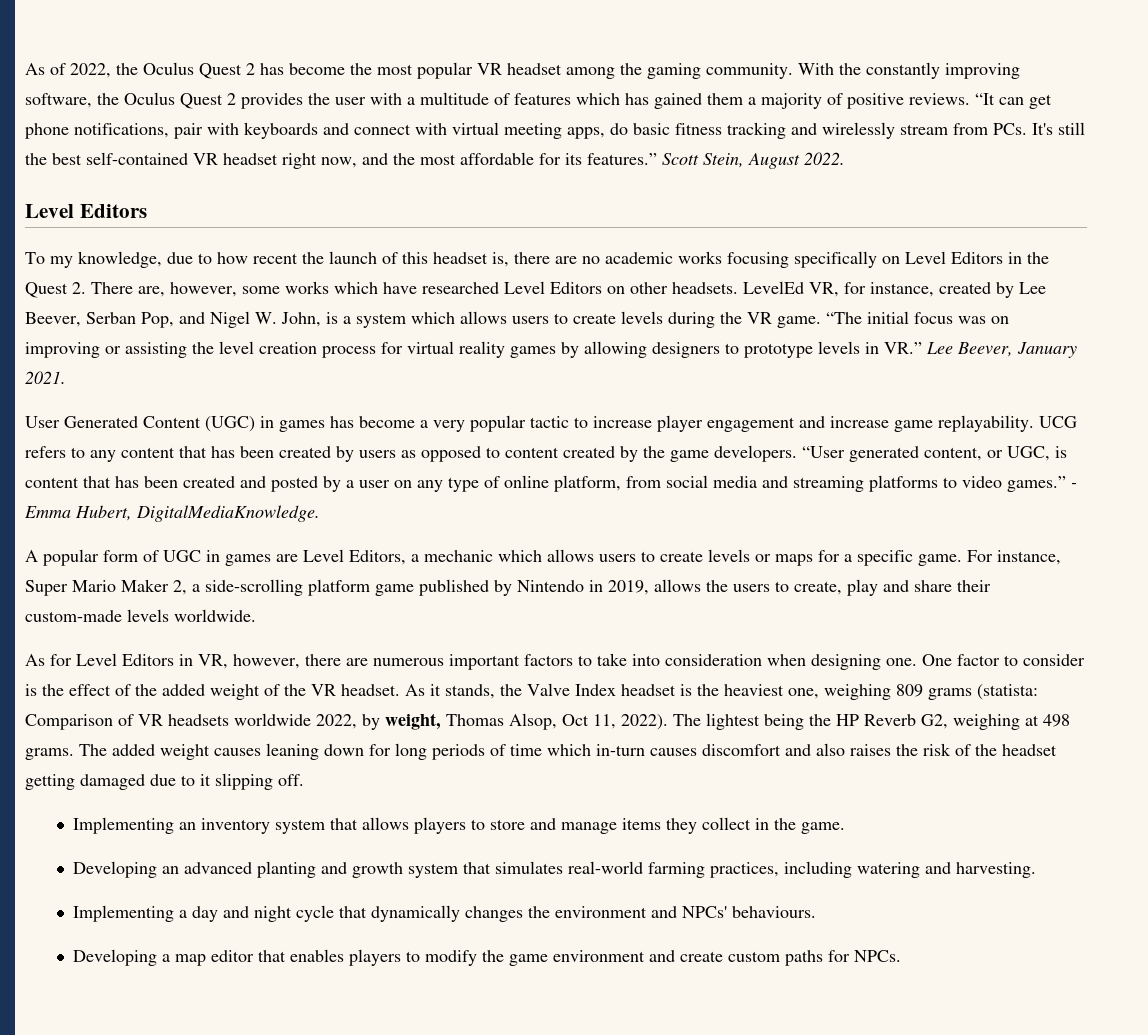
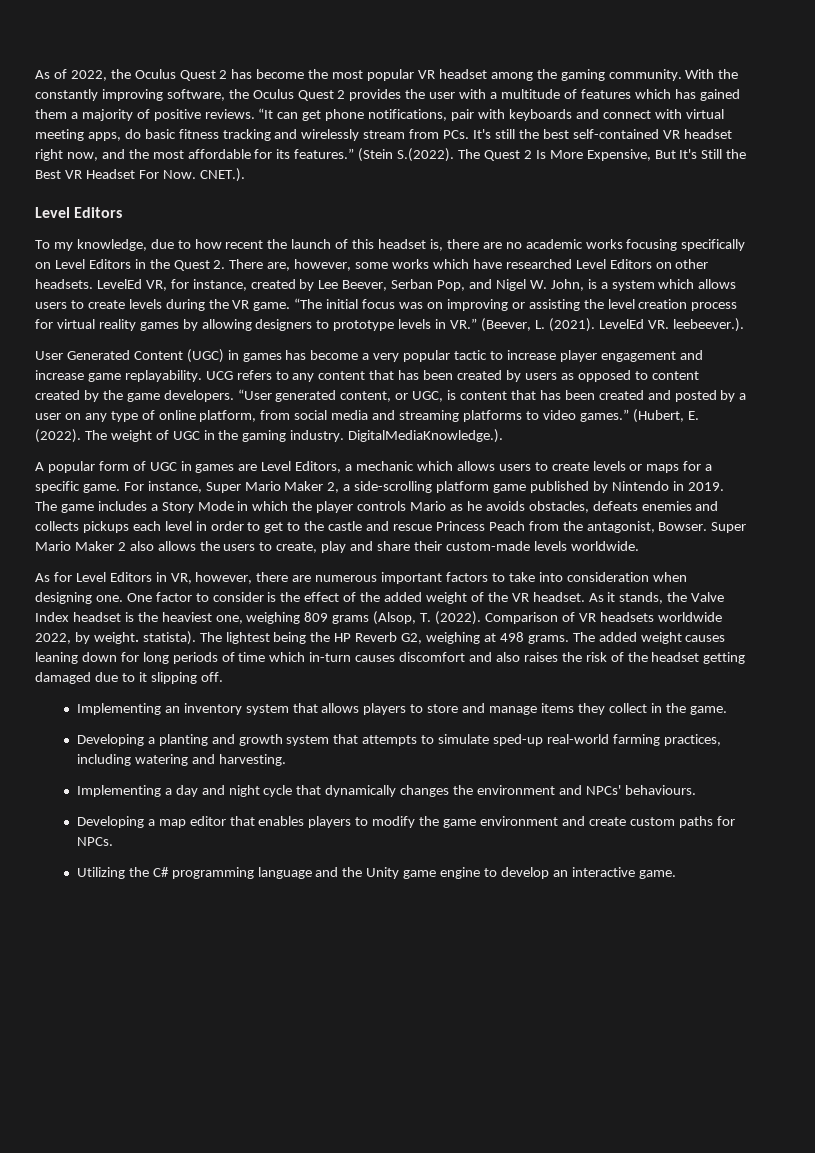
[662,152,845,169] Scott Stein, August 2022. -> [358,148,747,162] [35,168,245,182] (Stein S.(2022). The Quest 2 Is More Expensive, But It's Still the Best VR Headset For Now. CNET.).
[926,342,1077,358] [25,371,66,384] Lee Beever, January 2021. -> [480,318,744,332] (Beever, L. (2021). LevelEd VR. leebeever.).
[1071,483,1077,488] [24,505,320,522] - Emma Hubert, DigitalMediaKnowledge. -> [632,409,699,423] [35,429,504,443] (Hubert, E. (2022). The weight of UGC in the gaming industry. DigitalMediaKnowledge.).
[608,580,649,595] 2019, -> [687,482,724,491] [35,501,719,513] [35,521,747,533] [35,541,154,551] 2019. The game includes a Story Mode in which the player controls Mario as he avoids obstacles, defeats enemies and collects pickups each level in order to get to the castle and rescue Princess Peach from the antagonist, Bowser. Super Mario Maker 2 also
[977,684,1038,700] (statista: -> [373,611,482,625] (Alsop, T. (2022).
[385,713,668,730] weight, Thomas Alsop, Oct 11, 2022). -> [93,631,196,645] weight. statista).
[162,862,253,874] an advanced -> [147,737,155,744] a
[495,861,564,874] simulates -> [362,734,544,746] attempts to simulate sped-up
(902, 956) none -> [76,867,676,879] // Utilizing the C# programming language and the Unity game engine to develop an interactive game.

